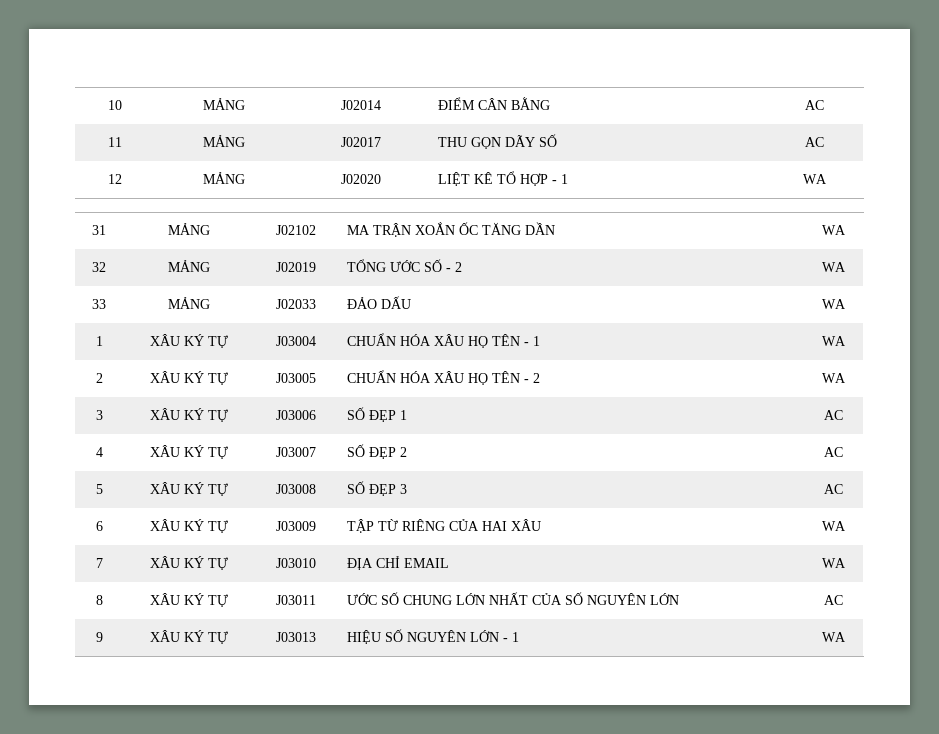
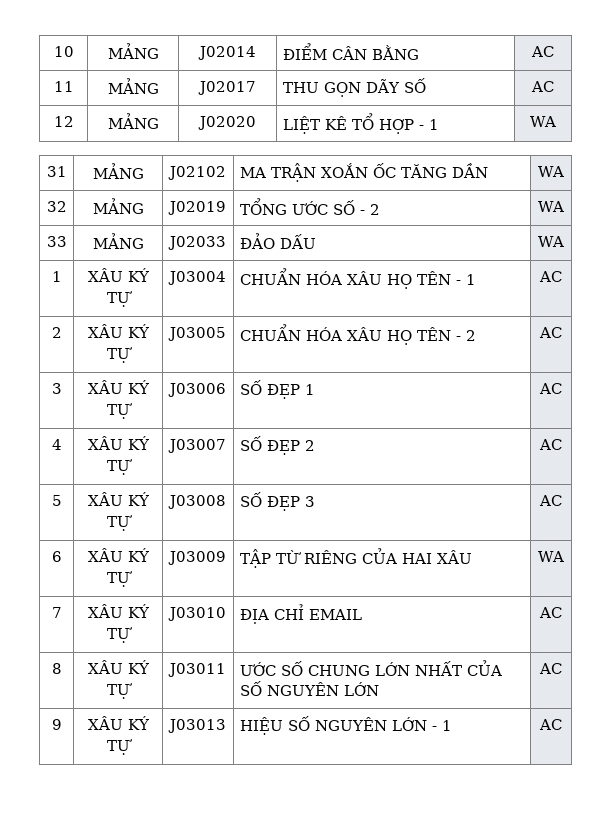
[822,336,846,346] WA -> [539,271,562,282] AC
[822,373,846,383] WA -> [539,327,562,338] AC
[822,558,846,568] WA -> [539,607,562,618] AC
[822,632,846,642] WA -> [539,719,562,730] AC

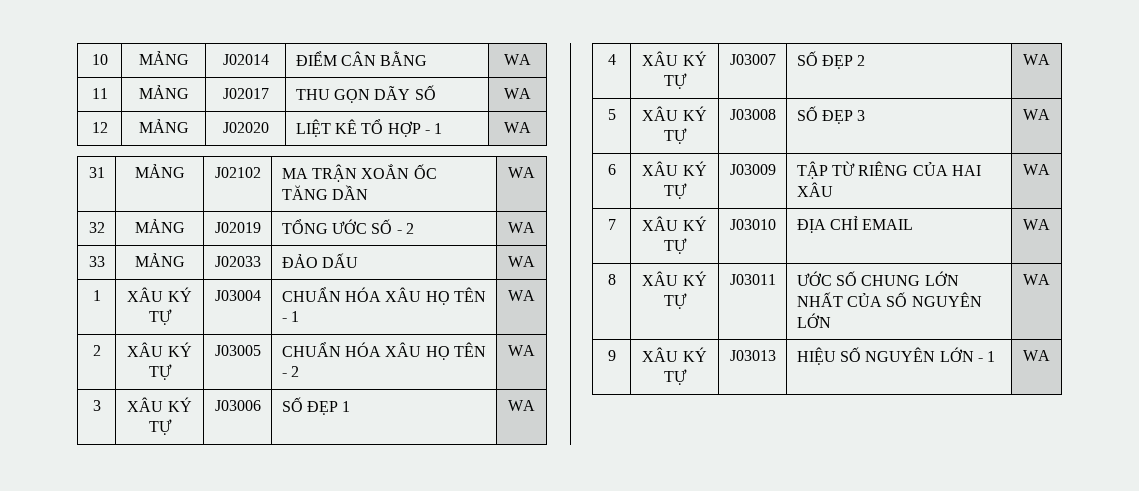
[531,46,554,57] AC -> [504,54,531,65] WA
[531,81,554,92] AC -> [504,88,531,99] WA
[539,271,562,282] AC -> [508,290,535,301] WA
[539,327,562,338] AC -> [508,345,535,356] WA
[539,383,562,394] AC -> [508,400,535,411] WA
[539,439,562,450] AC -> [1023,54,1050,65] WA
[539,495,562,506] AC -> [1023,109,1050,120] WA
[539,607,562,618] AC -> [1023,219,1050,230] WA
[539,663,562,674] AC -> [1023,274,1050,285] WA
[539,719,562,730] AC -> [1023,350,1050,361] WA

